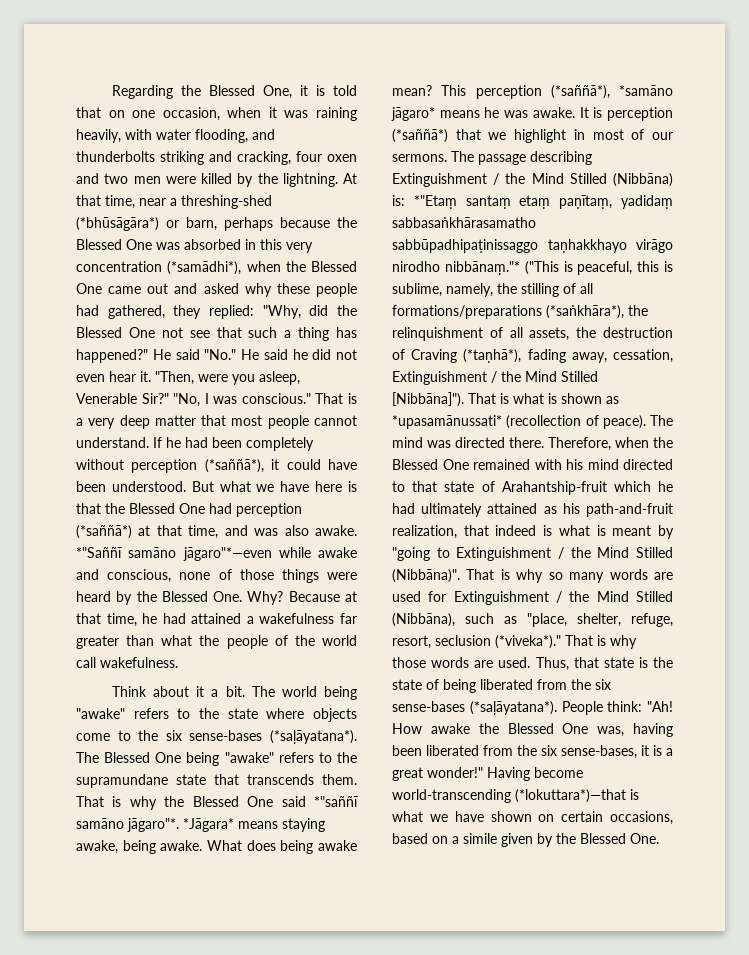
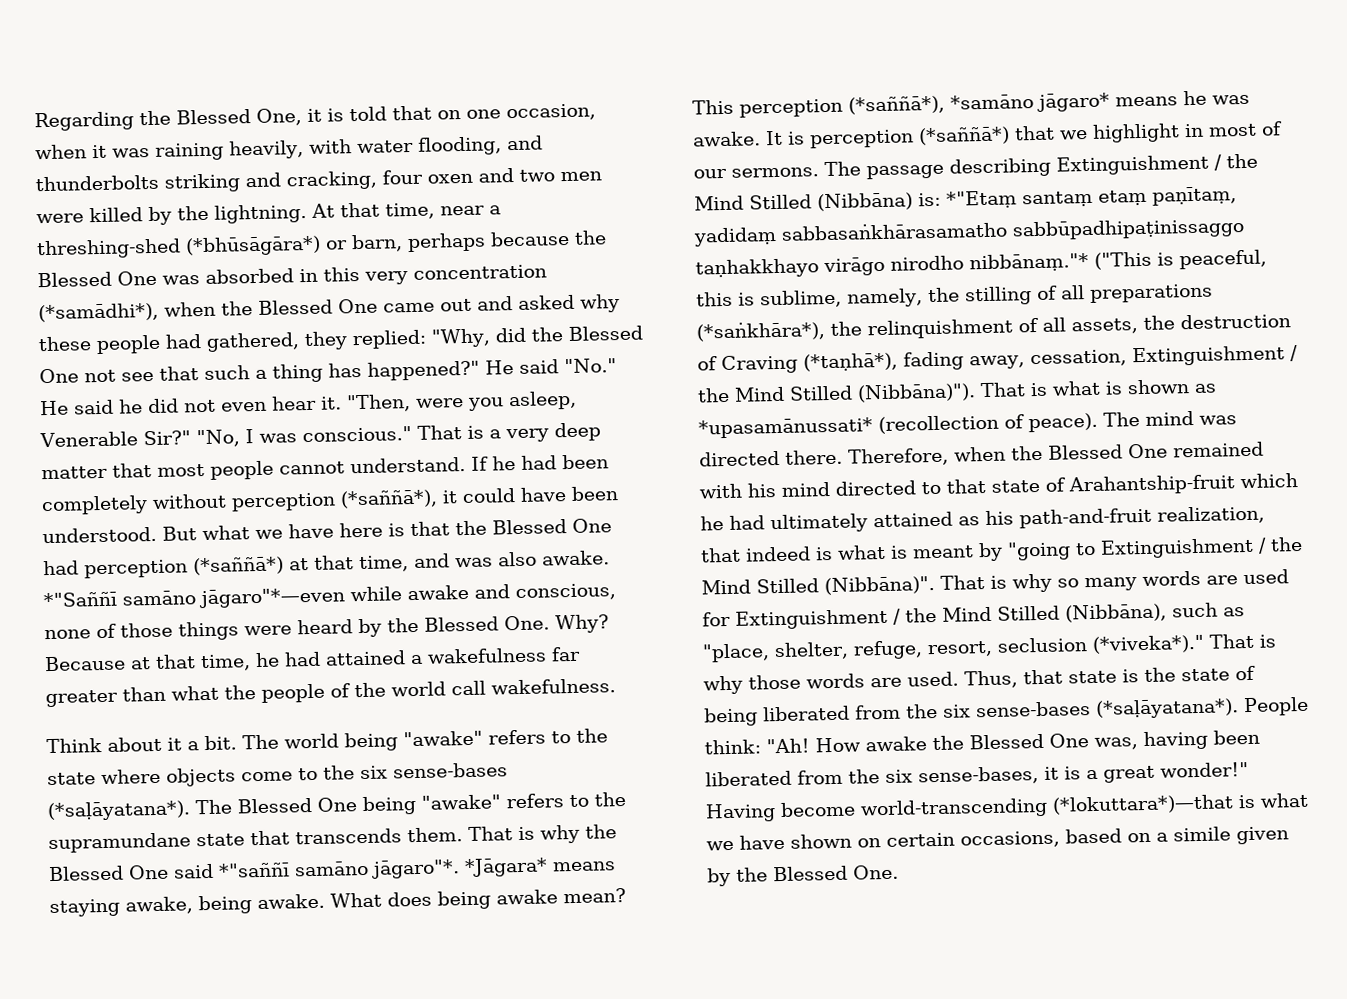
[392,305,542,319] formations/preparations -> [1088,283,1213,303] preparations
[392,392,464,407] [Nibbāna]"). -> [857,383,976,403] (Nibbāna)").

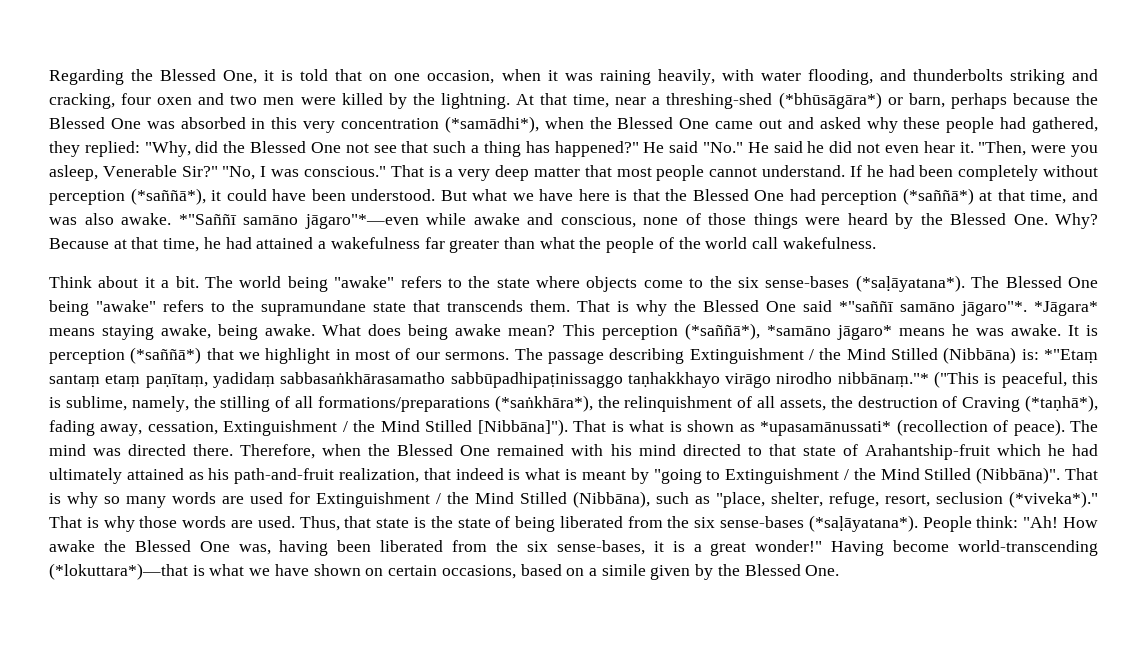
[1088,283,1213,303] preparations -> [317,396,490,412] formations/preparations
[857,383,976,403] (Nibbāna)"). -> [477,419,568,436] [Nibbāna]").

